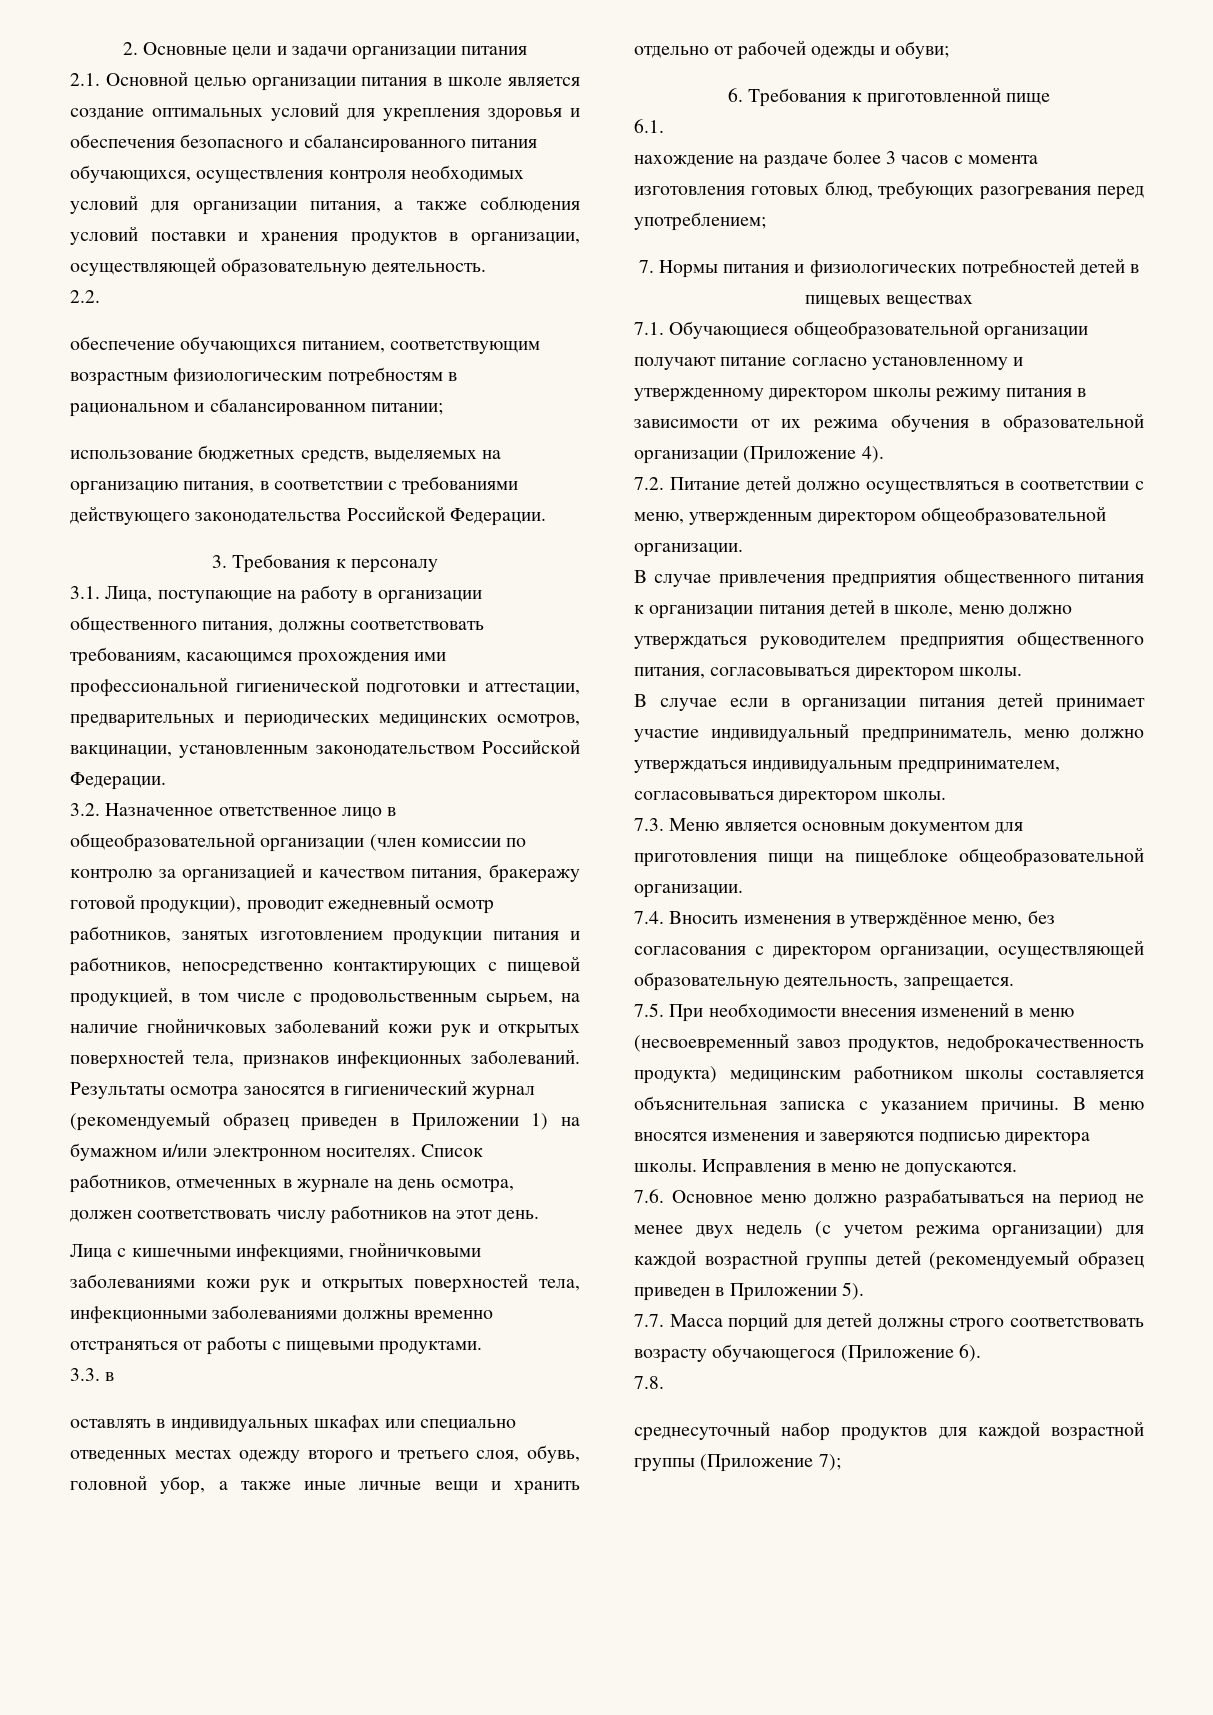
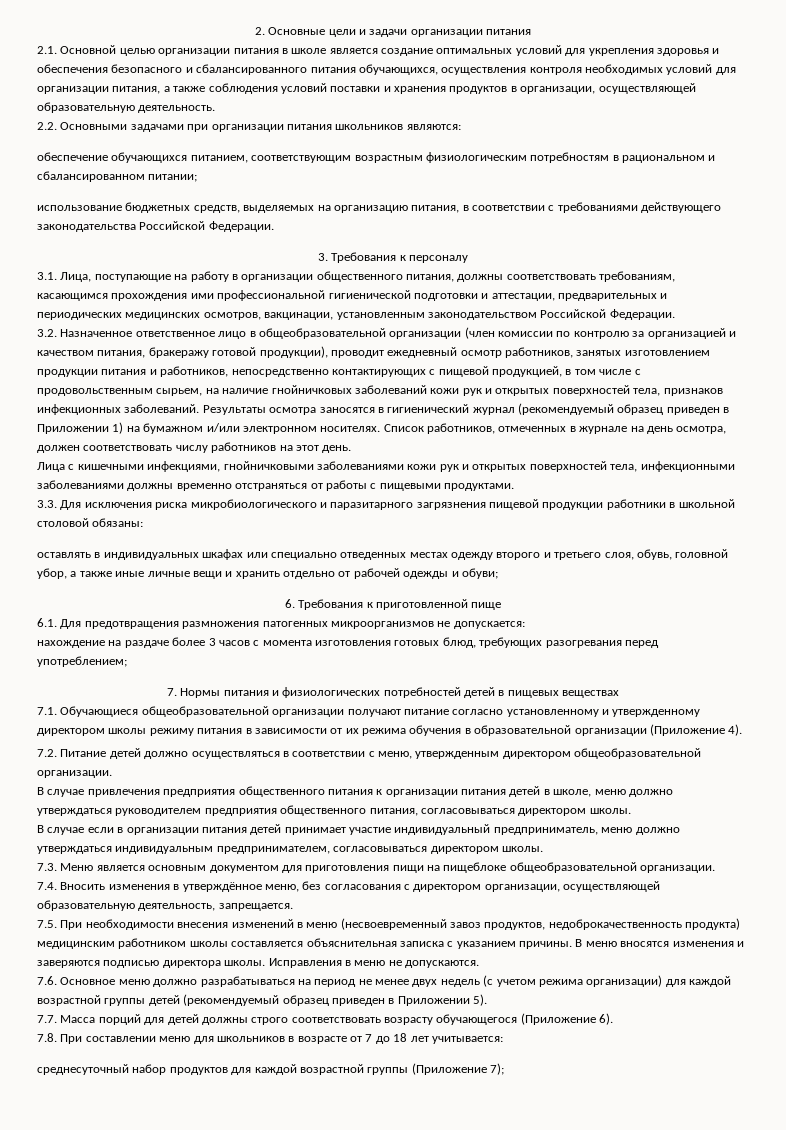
(100, 296) none -> [60,122,461,132] Основными задачами при организации питания школьников являются:
[105,1372,115,1381] в -> [60,499,735,510] [37,518,144,527] Для исключения риска микробиологического и паразитарного загрязнения пищевой продукции работники в школьной столовой обязаны:
(664, 126) none -> [60,619,525,629] Для предотвращения размножения патогенных микроорганизмов не допускается:
(664, 1382) none -> [60,1033,503,1044] При составлении меню для школьников в возрасте от 7 до 18 лет учитывается:

